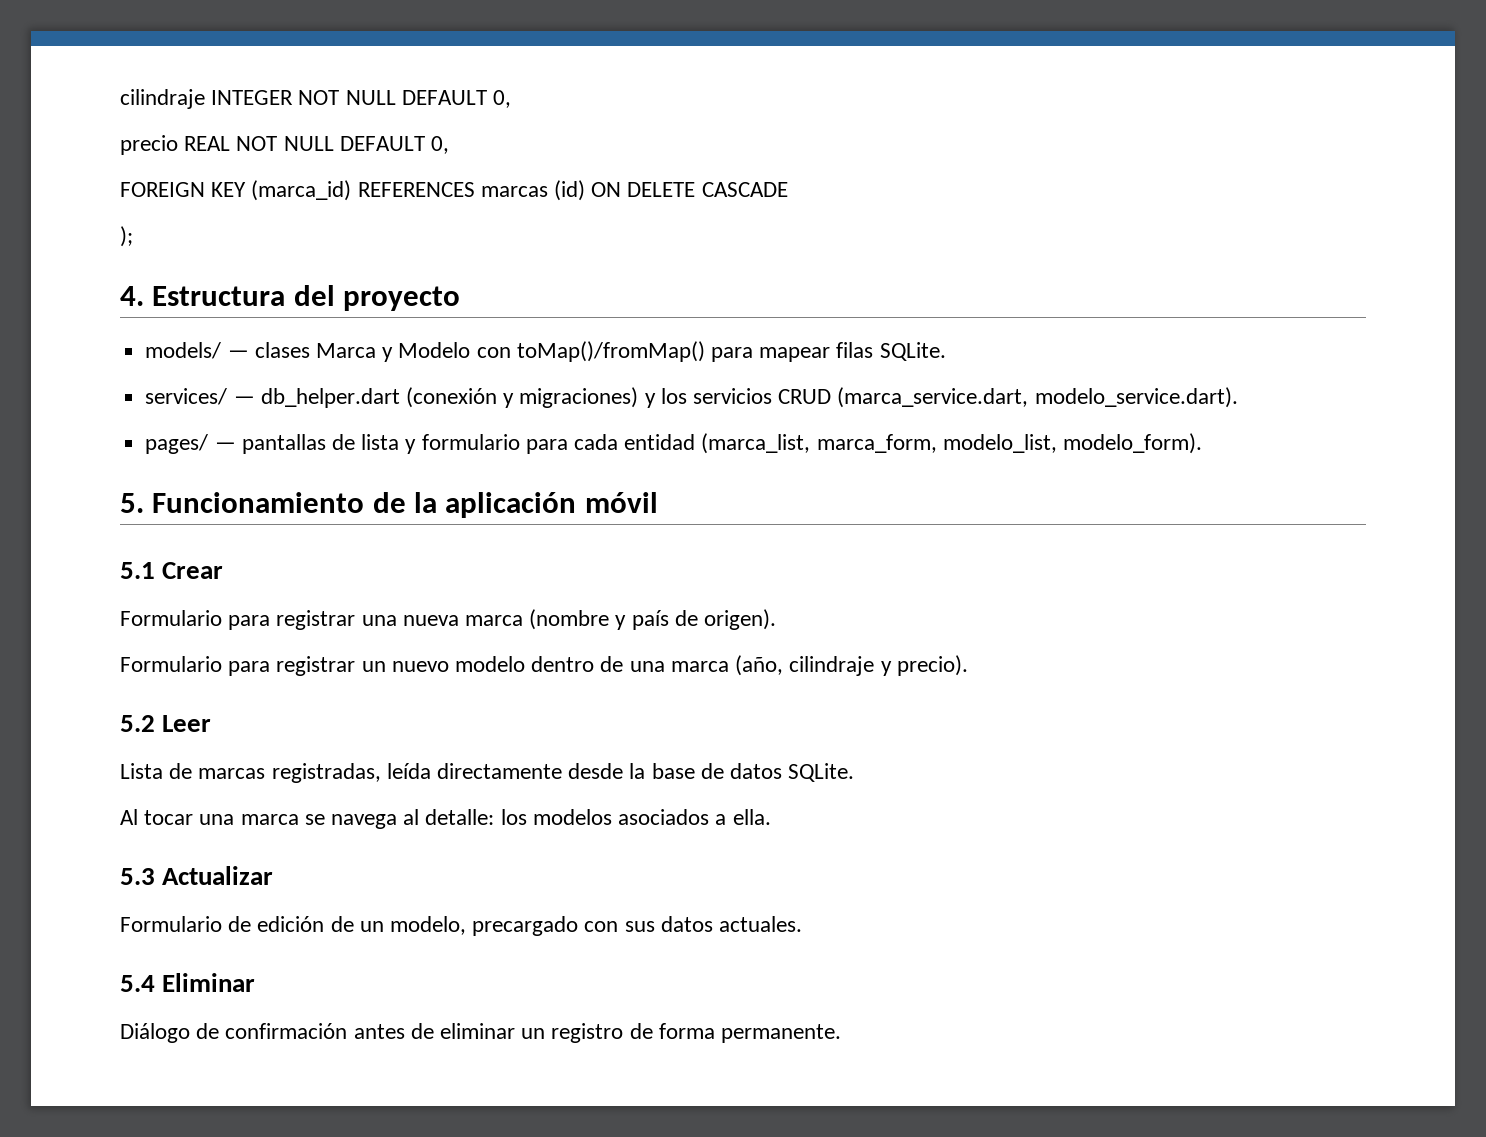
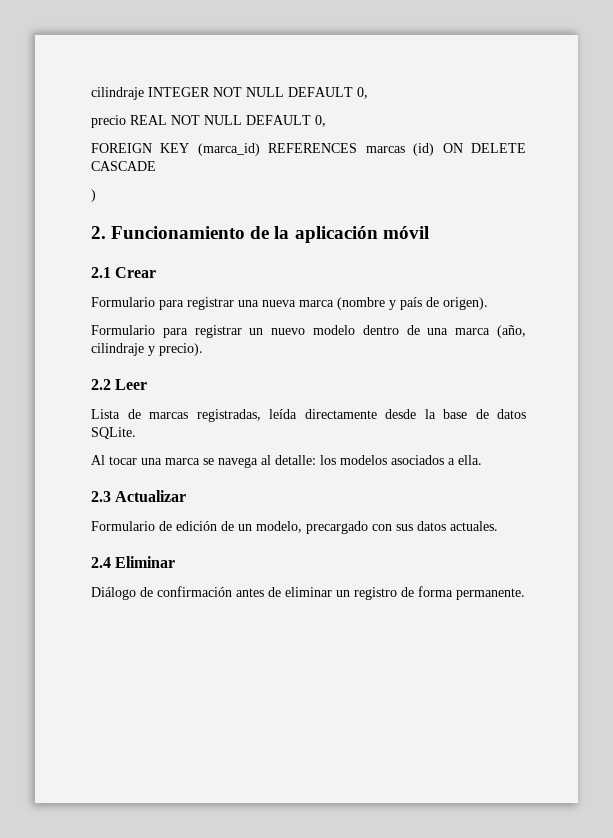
[120,226,133,247] [120,285,461,311] [145,341,946,362] [145,387,1238,408] [145,433,1203,454] [120,493,144,513] ); // 4. Estructura del proyecto // models/ — clases Marca y Modelo con toMap()/fromMap() para mapear filas SQLite. // services/ — db_helper.dart (conexión y migraciones) y los servicios CRUD (marca_service.dart, modelo_service.dart). // pages/ — pantallas de lista y formulario para cada entidad (marca_list, marca_form, modelo_list, modelo_form). // 5. -> [91,189,96,202] [91,226,106,239] ) // 2.
[120,562,155,579] 5.1 -> [91,267,111,278] 2.1
[120,715,155,732] 5.2 -> [91,379,111,390] 2.2
[120,868,155,885] 5.3 -> [91,491,111,502] 2.3
[120,975,155,992] 5.4 -> [91,557,111,568] 2.4

